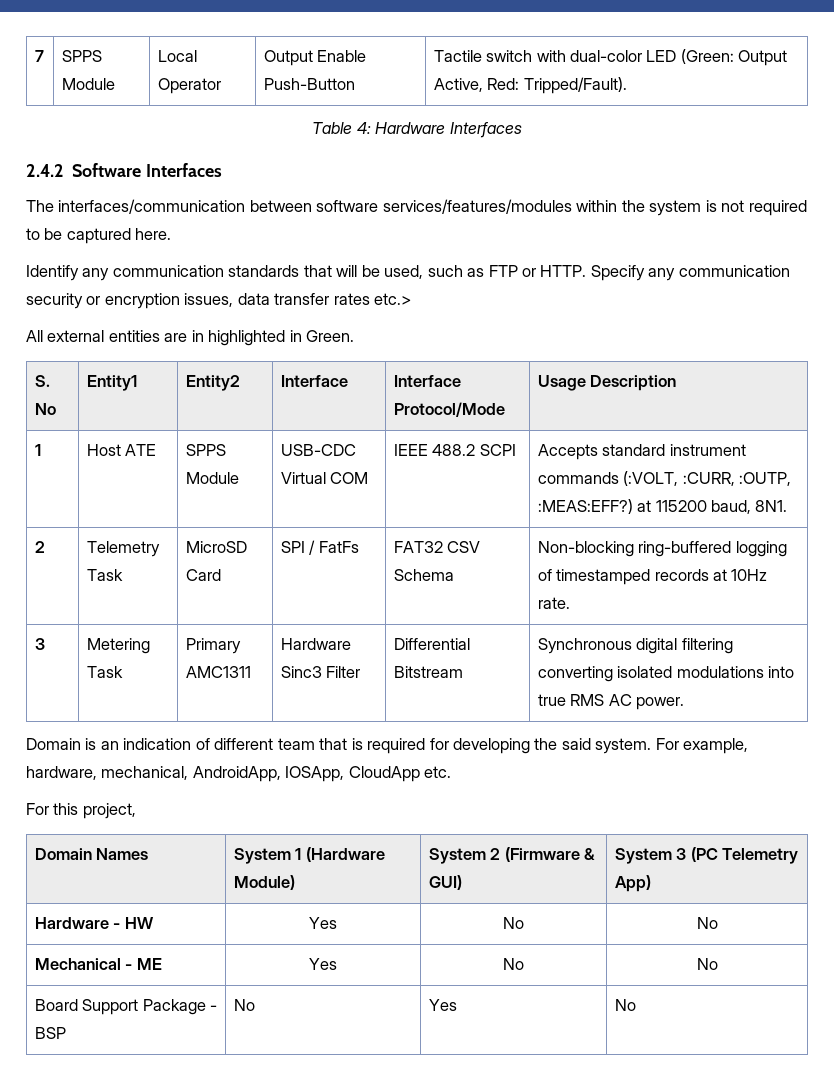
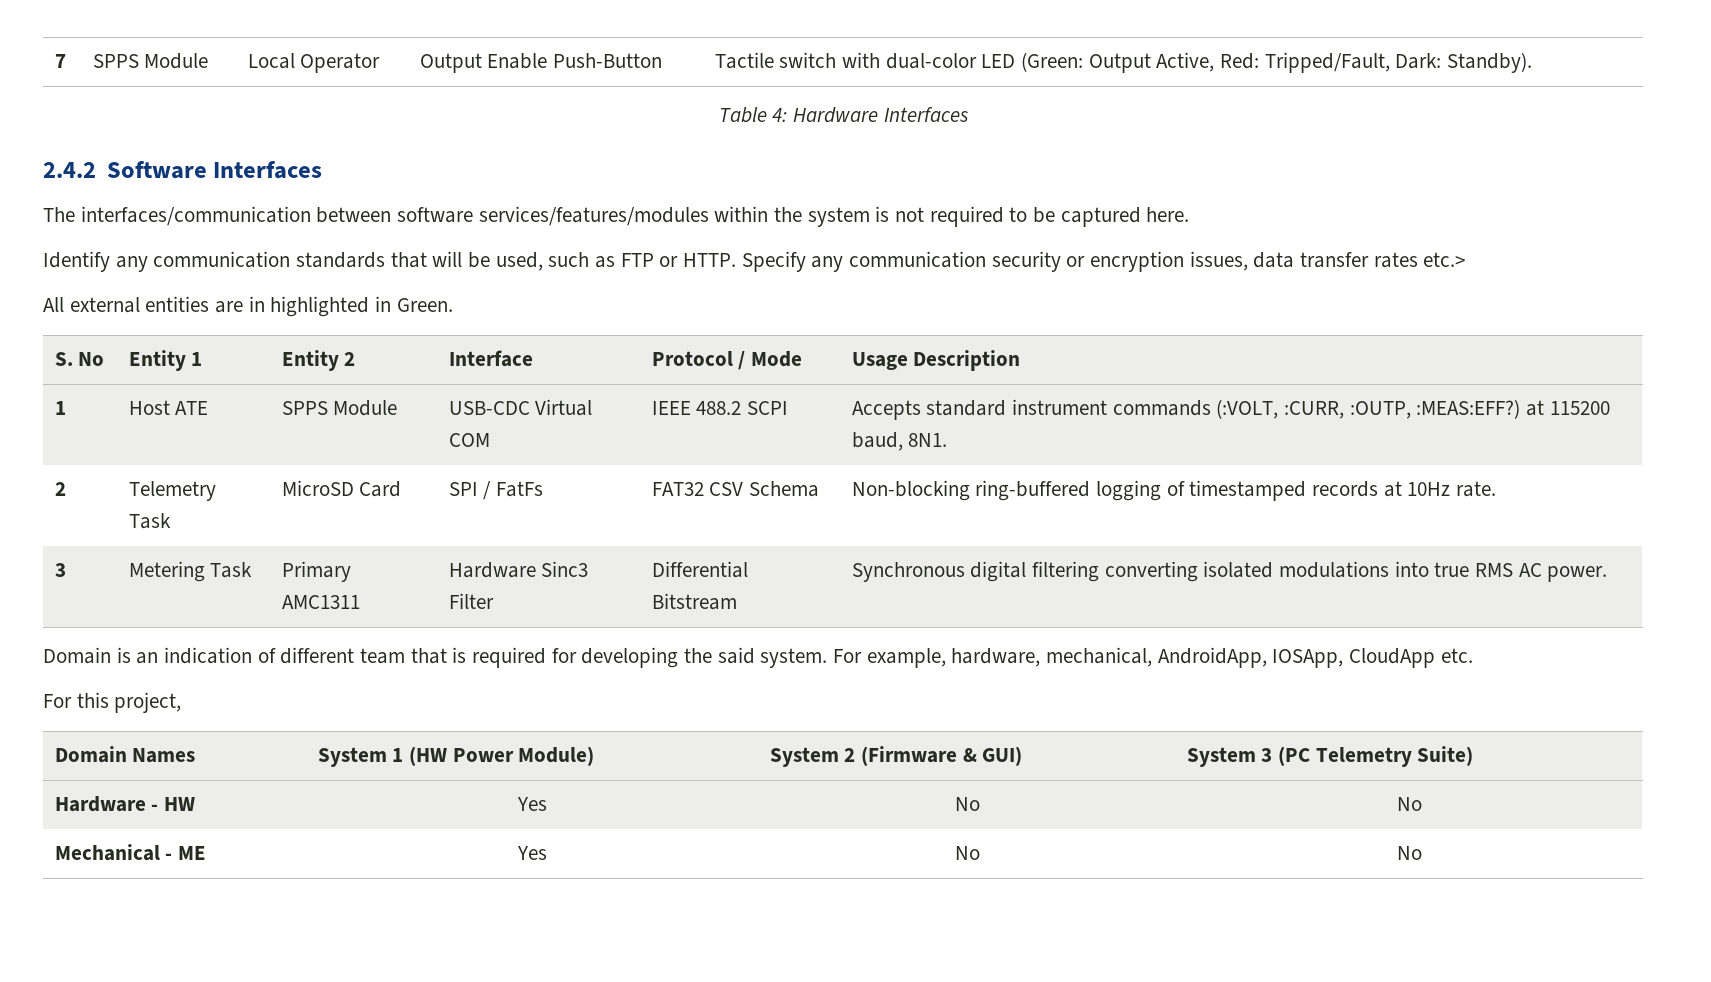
[523,77,627,94] Tripped/Fault). -> [1264,52,1533,73] Tripped/Fault, Dark: Standby).
[86,375,137,391] [185,375,240,391] [280,375,348,387] [393,375,461,387] [393,402,505,417] Entity1 | Entity2 | Interface | Interface Protocol/Mode -> [128,350,203,371] [281,350,356,371] [448,350,533,367] [651,351,803,370] Entity 1 | Entity 2 | Interface | Protocol / Mode
[305,847,385,862] (Hardware -> [409,746,514,766] (HW Power
[614,875,651,892] App) -> [1417,746,1474,766] Suite)
[34,999,217,1015] [34,1027,66,1039] [233,999,255,1011] [428,999,457,1011] [614,999,636,1011] // Board Support Package - BSP | No | Yes | No -> (1422, 853) none

